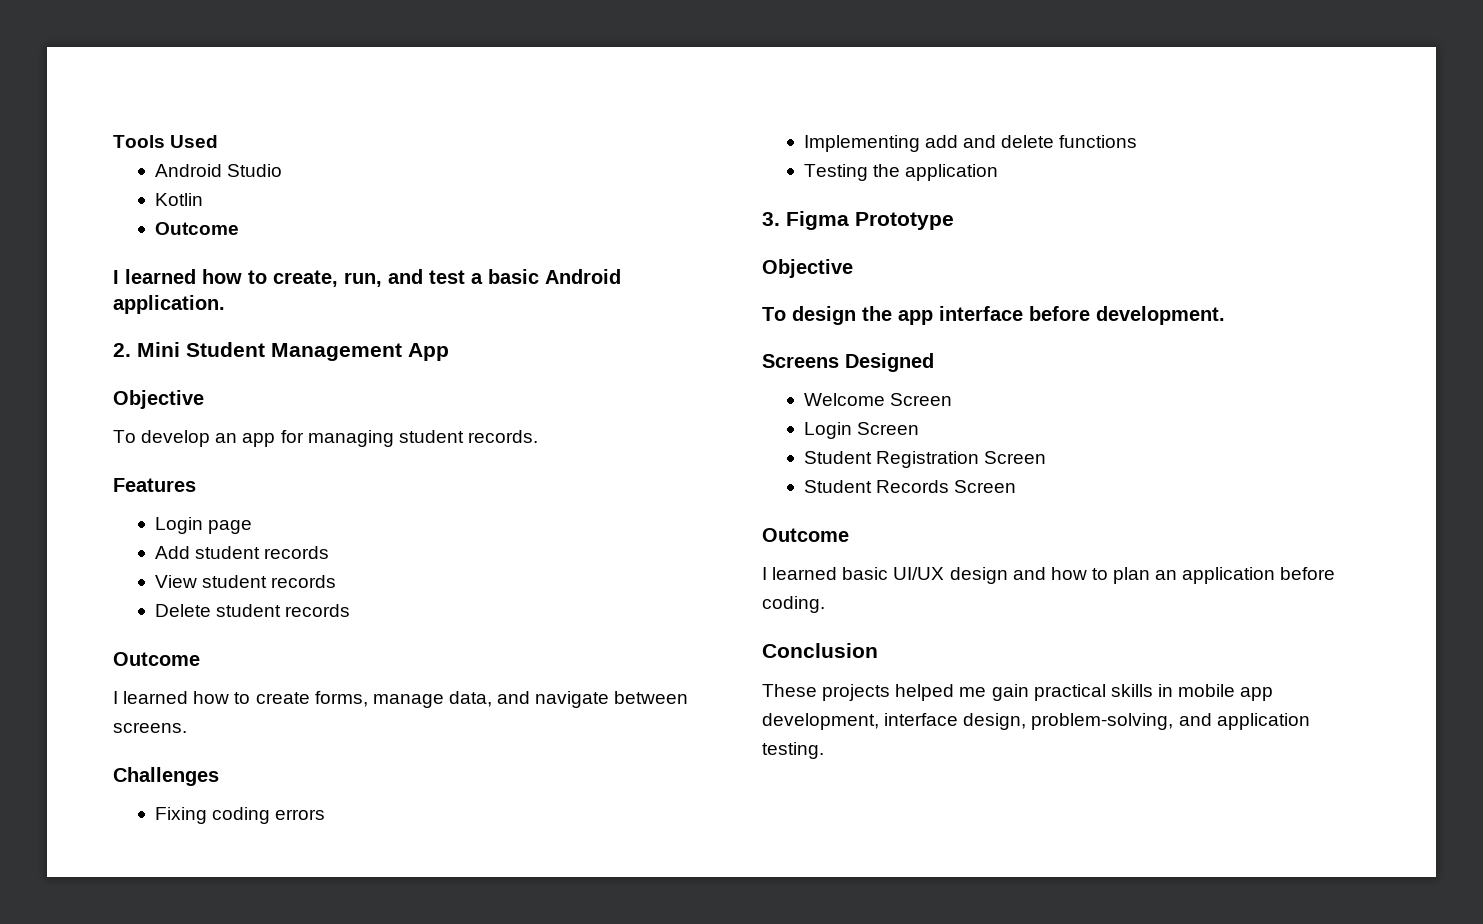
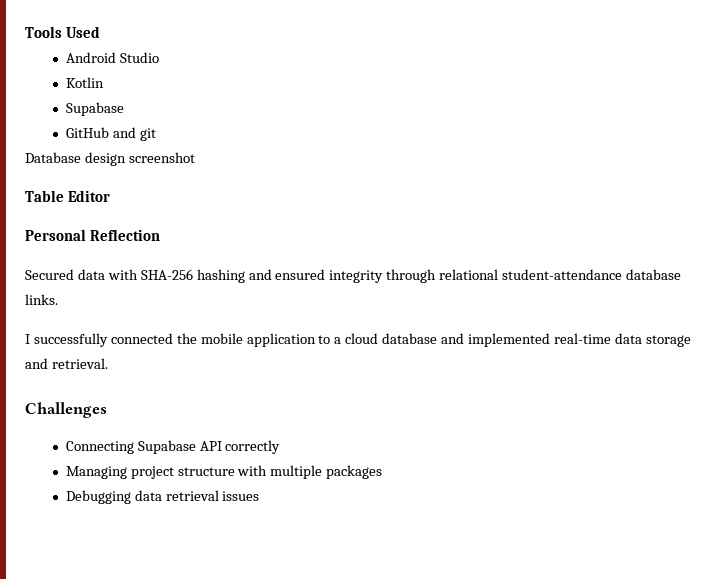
[154,222,239,235] [113,269,621,287] [113,295,225,314] [113,342,449,361] [113,390,204,409] [113,430,538,447] [113,478,196,492] [154,517,252,534] [154,546,330,559] [154,575,337,588] [154,604,351,617] [113,652,200,666] [113,691,689,708] [113,722,187,733] [113,767,219,786] [154,807,326,824] [803,135,1138,152] [803,164,999,181] [762,211,954,230] [762,259,853,278] [762,306,1225,325] [762,353,934,372] [803,393,952,406] [803,422,919,439] [803,451,1047,468] [803,480,1017,493] [762,528,849,542] [762,567,1336,584] [762,596,825,613] [762,643,878,658] [762,684,1274,701] [762,713,1310,730] [762,742,824,759] Outcome // I learned how to create, run, and test a basic Android application. // 2. Mini Student Management App // Objective // To develop an app for managing student records. // Features // Login page // Add student records // View student records // Delete student records // Outcome // I learned how to create forms, manage data, and navigate between screens. // Challenges // Fixing coding errors // Implementing add and delete functions // Testing the application // 3. Figma Prototype // Objective // To design the app interface before development. // Screens Designed // Welcome Screen // Login Screen // Student Registration Screen // Student Records Screen // Outcome // I learned basic UI/UX design and how to plan an application before coding. // Conclusion // These projects helped me gain practical skills in mobile app development, interface design, problem-solving, and application testing. -> [65,102,124,116] [65,127,156,141] [25,152,195,166] [25,190,110,202] [25,229,160,241] [25,269,682,283] [25,294,58,305] [25,333,691,347] [25,358,108,369] [25,402,107,418] [65,440,281,454] [65,465,383,479] [65,490,260,504] Supabase // GitHub and git // Database design screenshot // Table Editor // Personal Reflection // Secured data with SHA-256 hashing and ensured integrity through relational student-attendance database links. // I successfully connected the mobile application to a cloud database and implemented real-time data storage and retrieval. // Challenges // Connecting Supabase API correctly // Managing project structure with multiple packages // Debugging data retrieval issues

